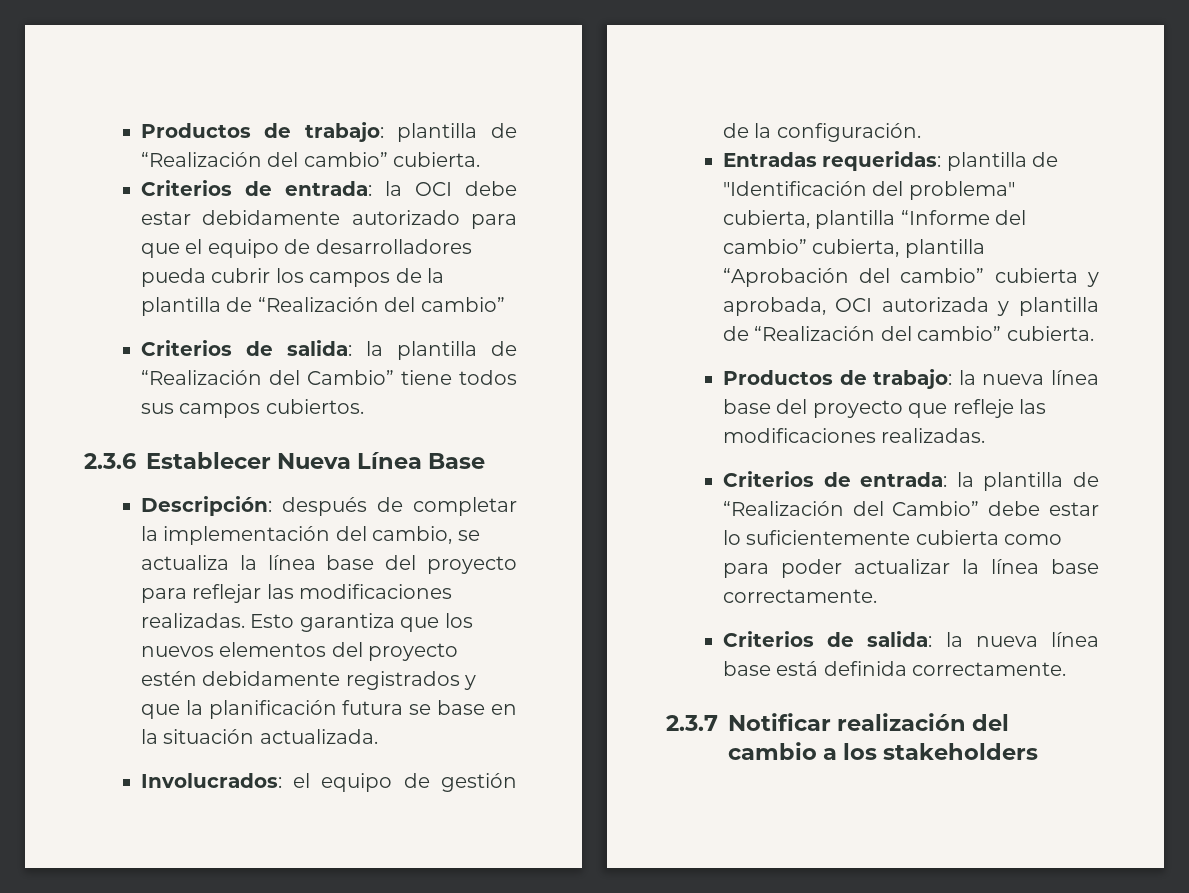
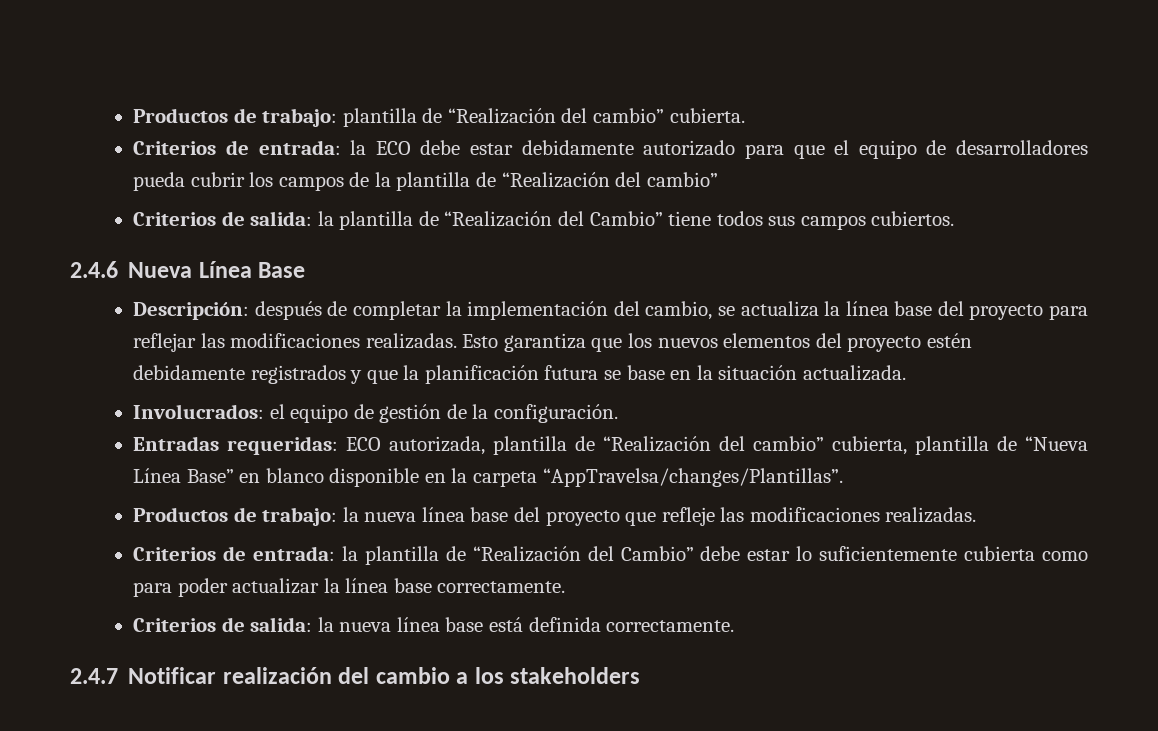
[414,182,452,196] OCI -> [375,141,411,155] ECO
[84,452,271,469] 2.3.6 Establecer -> [70,261,118,278] 2.4.6
[946,152,1059,171] [722,181,1015,200] [722,210,1027,229] [722,239,985,258] [722,268,1099,287] [722,297,1099,316] [722,326,1094,341] plantilla de "Identificación del problema" cubierta, plantilla “Informe del cambio” cubierta, plantilla “Aprobación del cambio” cubierta y aprobada, OCI autorizada y plantilla de “Realización del cambio” cubierta. -> [346,436,1088,455] [133,468,843,487] ECO autorizada, plantilla de “Realización del cambio” cubierta, plantilla de “Nueva Línea Base” en blanco disponible en la carpeta “AppTravelsa/changes/Plantillas”.
[666,715,718,731] 2.3.7 -> [70,668,118,684] 2.4.7

